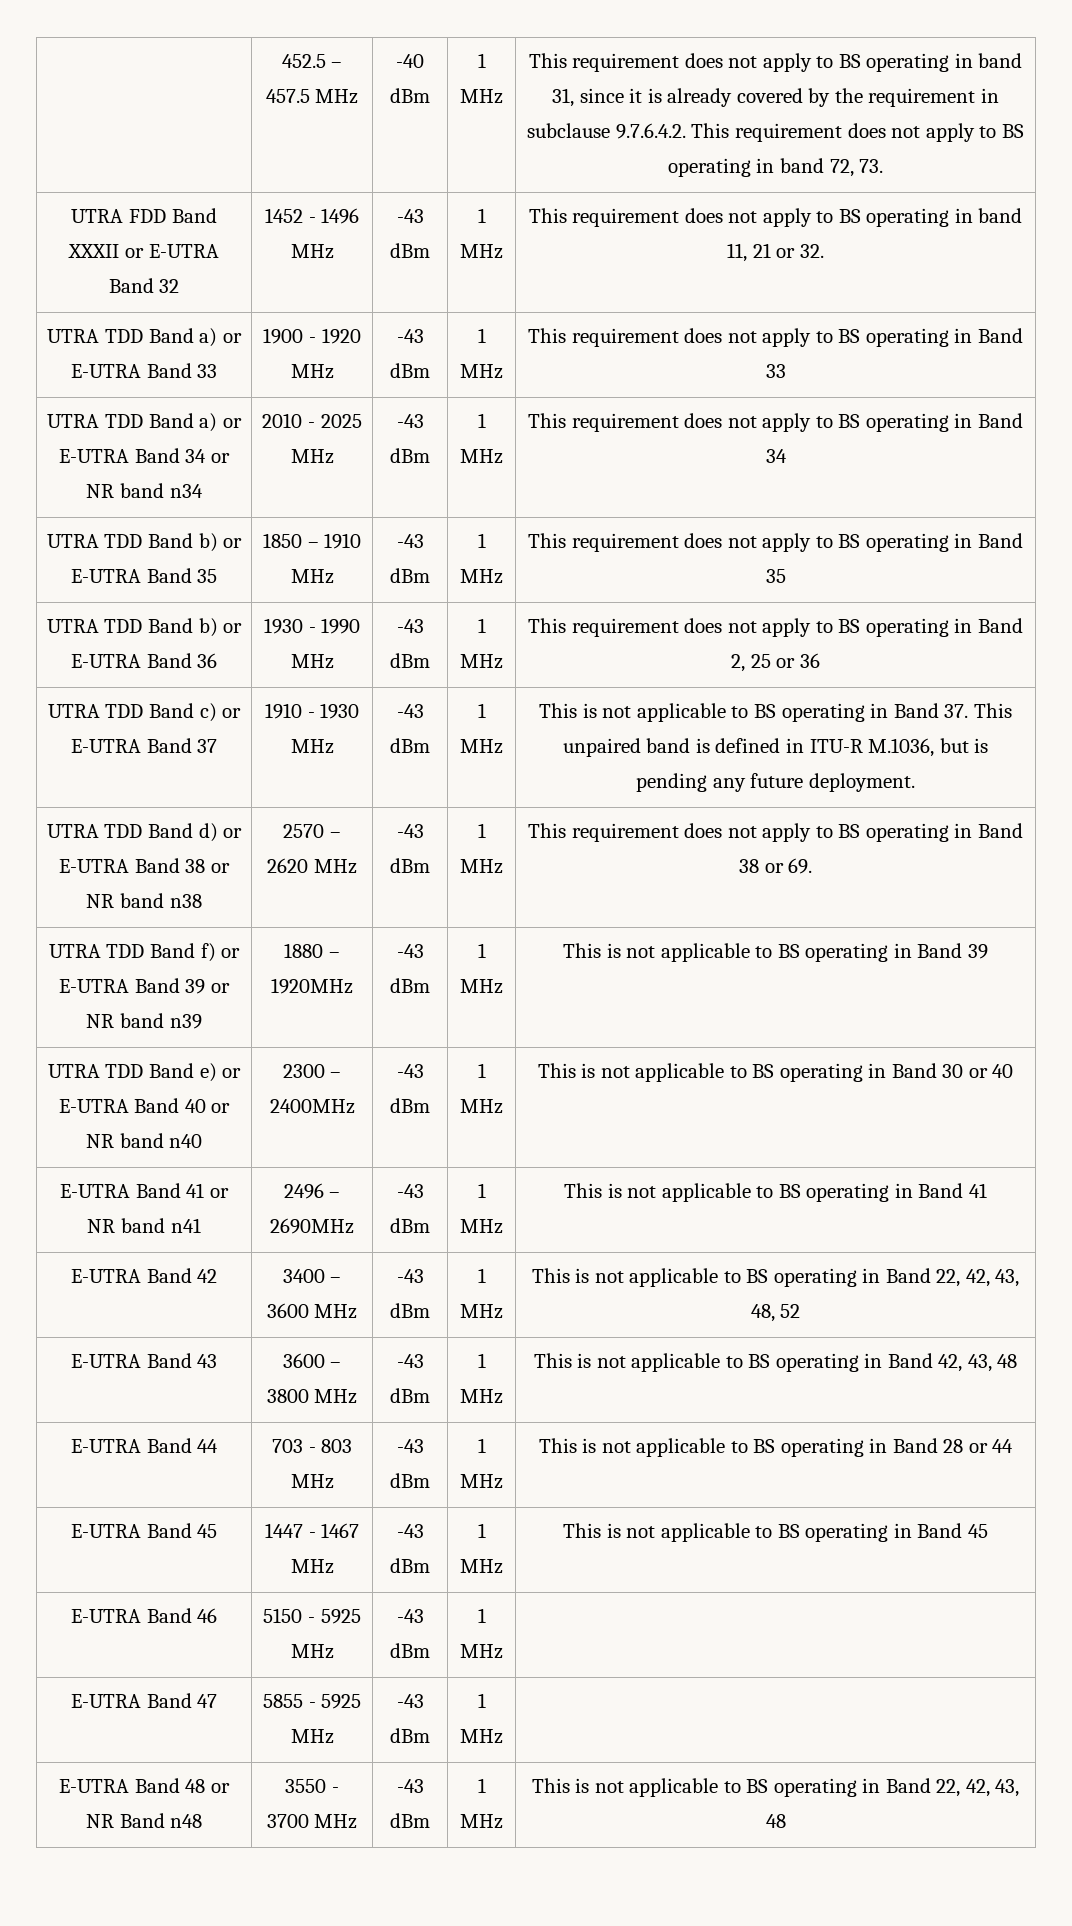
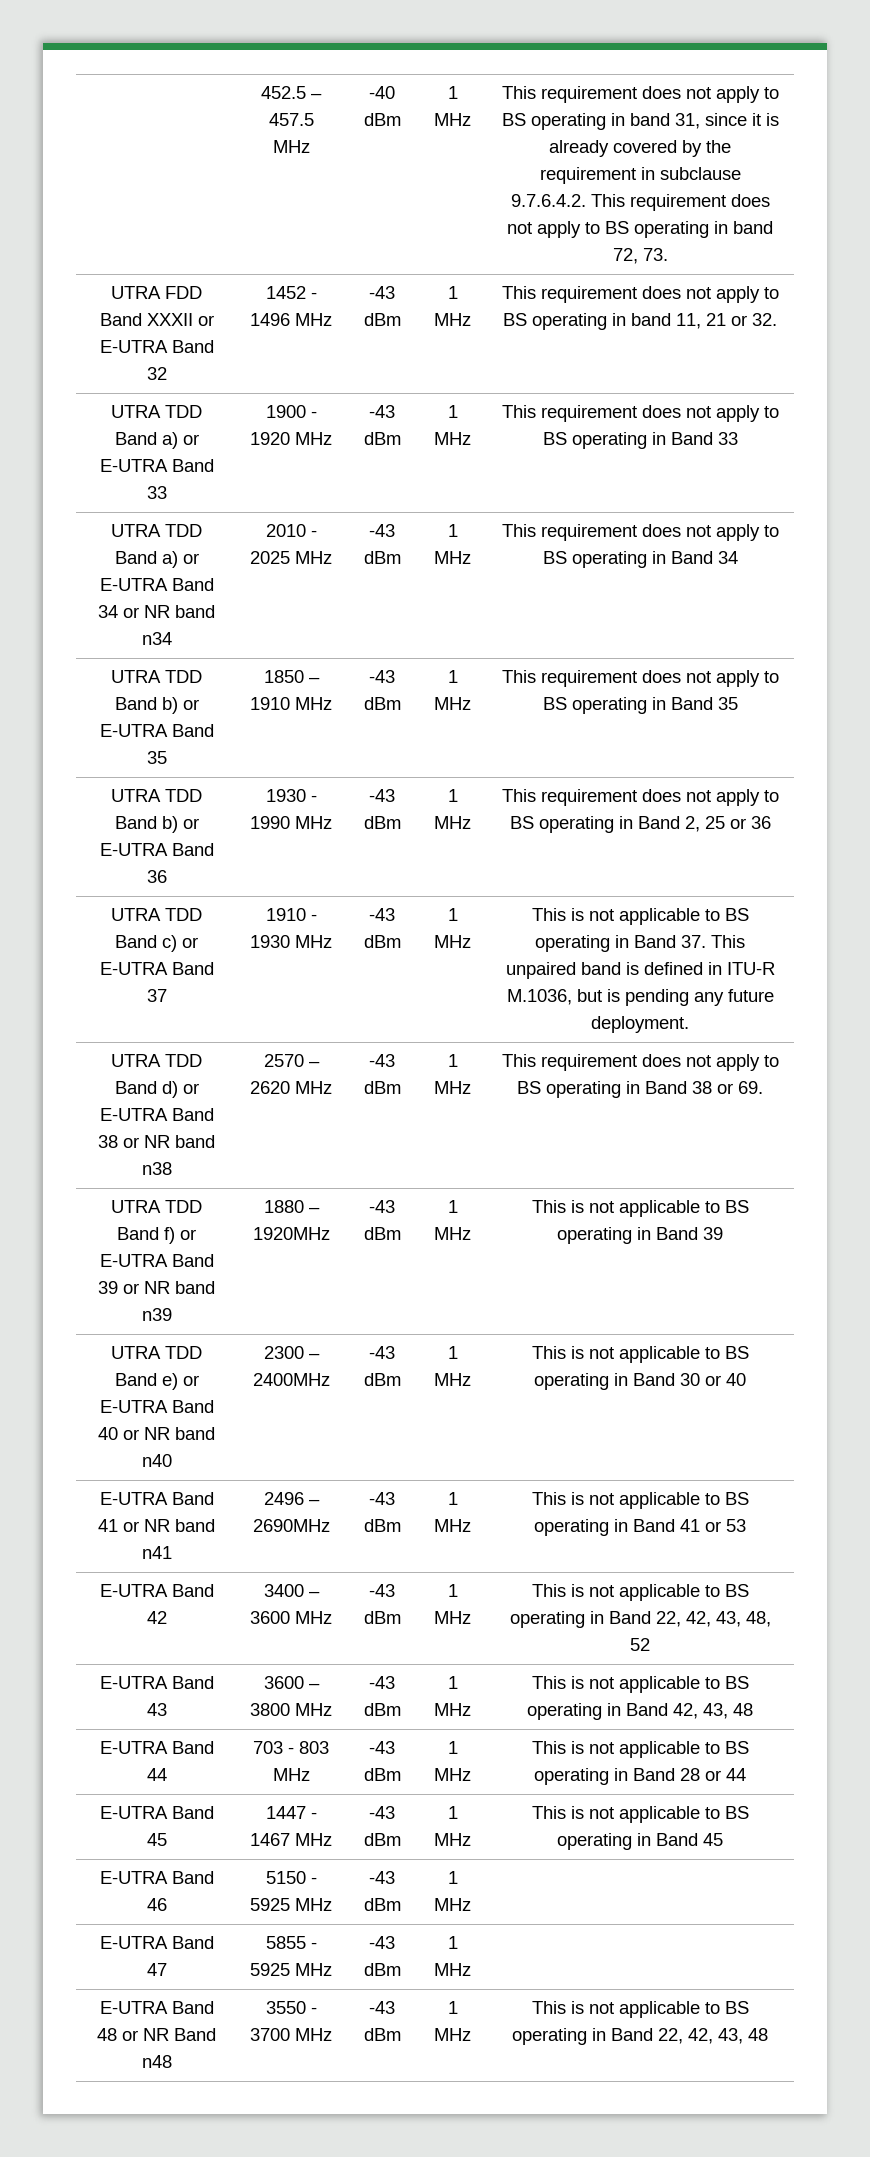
(987, 1190) none -> [705,1519,746,1532] or 53

